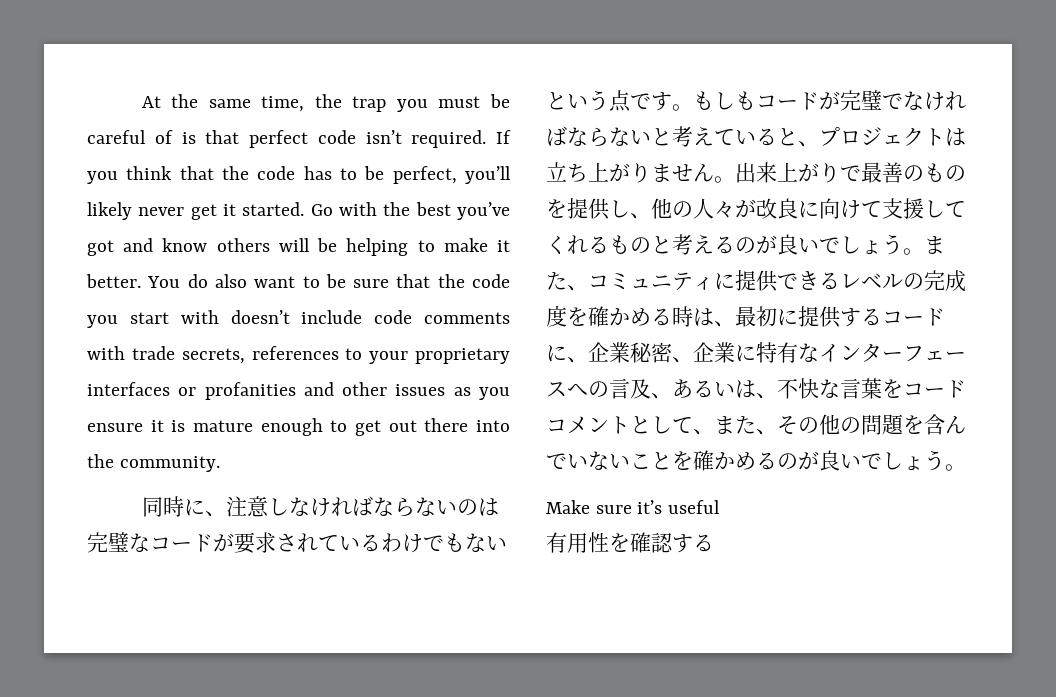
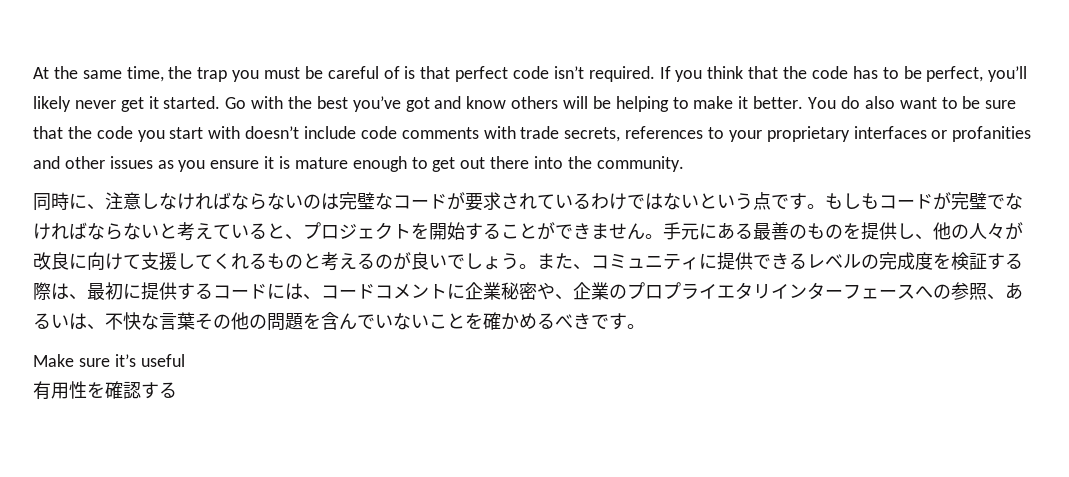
[444,533,465,552] も -> [645,193,663,210] は
[945,128,966,146] [546,162,861,183] は立ち上がりません。出来上がりで -> [411,222,753,240] を開始することができません。手元にある
[588,306,693,327] 確かめる時 -> [951,252,1023,270] [33,282,51,301] 検証する際
[567,342,819,363] 、企業秘密、企業に特有な -> [285,282,771,300] は、コードコメントに企業秘密や、企業のプロプライエタリ
[609,378,651,399] 言及 -> [951,282,987,300] 参照
[882,379,966,398] [546,415,777,435] をコードコメントとして、また、 -> (195, 321) none
[777,450,945,471] のが良いでしょう -> [555,313,627,330] べきです

